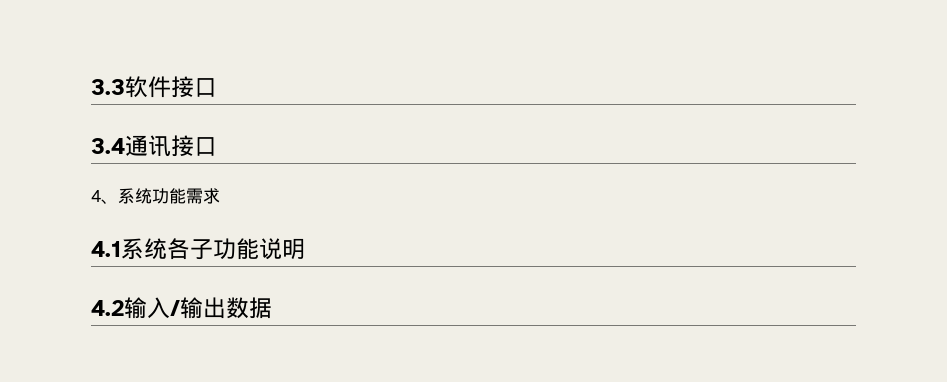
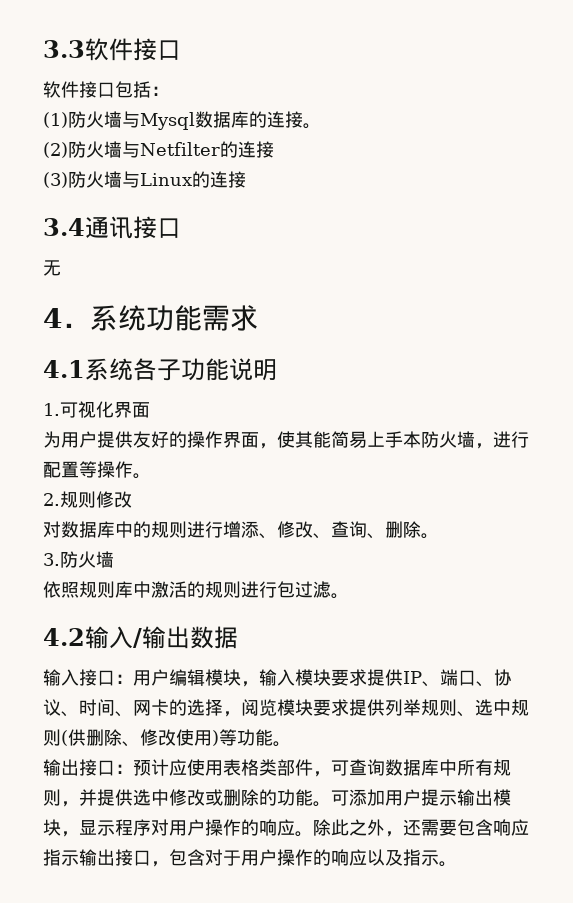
(217, 87) none -> [43,81,169,98] [43,111,321,130] [43,141,274,158] [43,171,246,188] // 软件接口包括： // (1)防火墙与Mysql数据库的连接。 // (2)防火墙与Netfilter的连接 // (3)防火墙与Linux的连接
[91,190,118,204] 4、 -> [43,260,61,276] [43,308,90,328] 无 // 4．
(305, 249) none -> [43,401,150,418] [43,431,529,449] [43,461,151,479] [43,491,132,508] [43,521,439,539] [43,551,114,568] [43,581,349,599] // 1.可视化界面 // 为用户提供友好的操作界面，使其能简易上手本防火墙，进行配置等操作。 // 2.规则修改 // 对数据库中的规则进行增添、修改、查询、删除。 // 3.防火墙 // 依照规则库中激活的规则进行包过滤。
(272, 308) none -> [43,669,512,687] [43,699,529,717] [43,729,291,747] [43,759,511,777] [43,789,511,807] [43,819,529,837] [43,849,457,867] // 输入接口：用户编辑模块，输入模块要求提供IP、端口、协议、时间、网卡的选择，阅览模块要求提供列举规则、选中规则(供删除、修改使用)等功能。 // 输出接口：预计应使用表格类部件，可查询数据库中所有规则，并提供选中修改或删除的功能。可添加用户提示输出模块，显示程序对用户操作的响应。除此之外，还需要包含响应指示输出接口，包含对于用户操作的响应以及指示。

